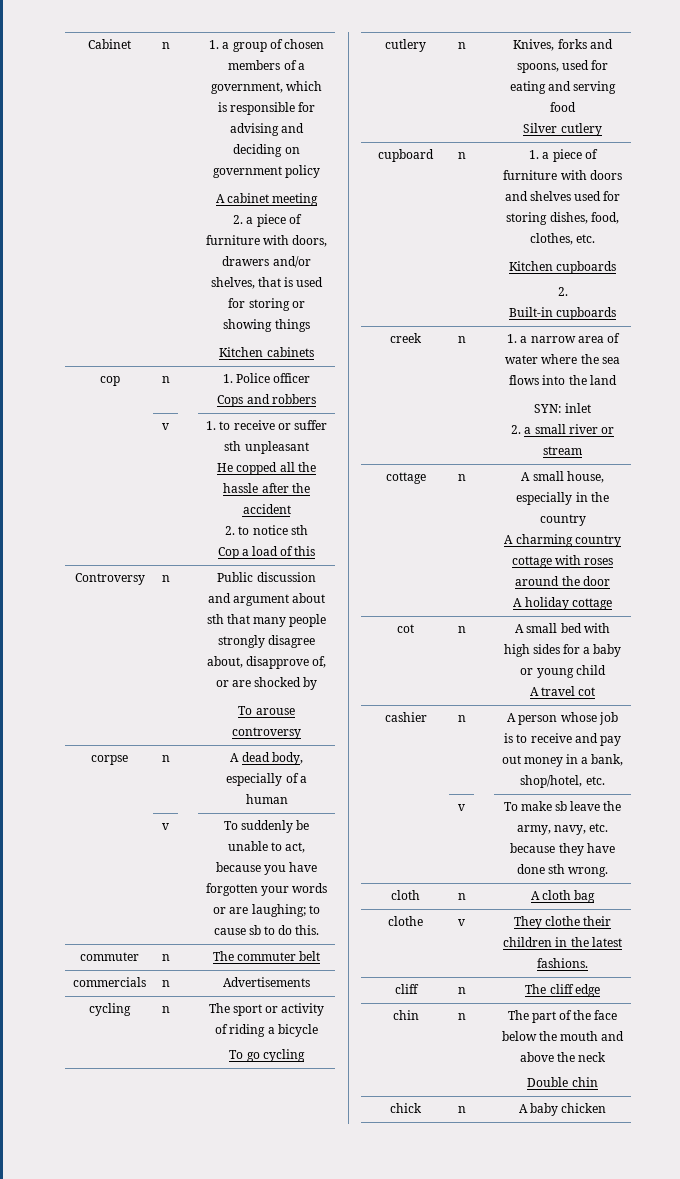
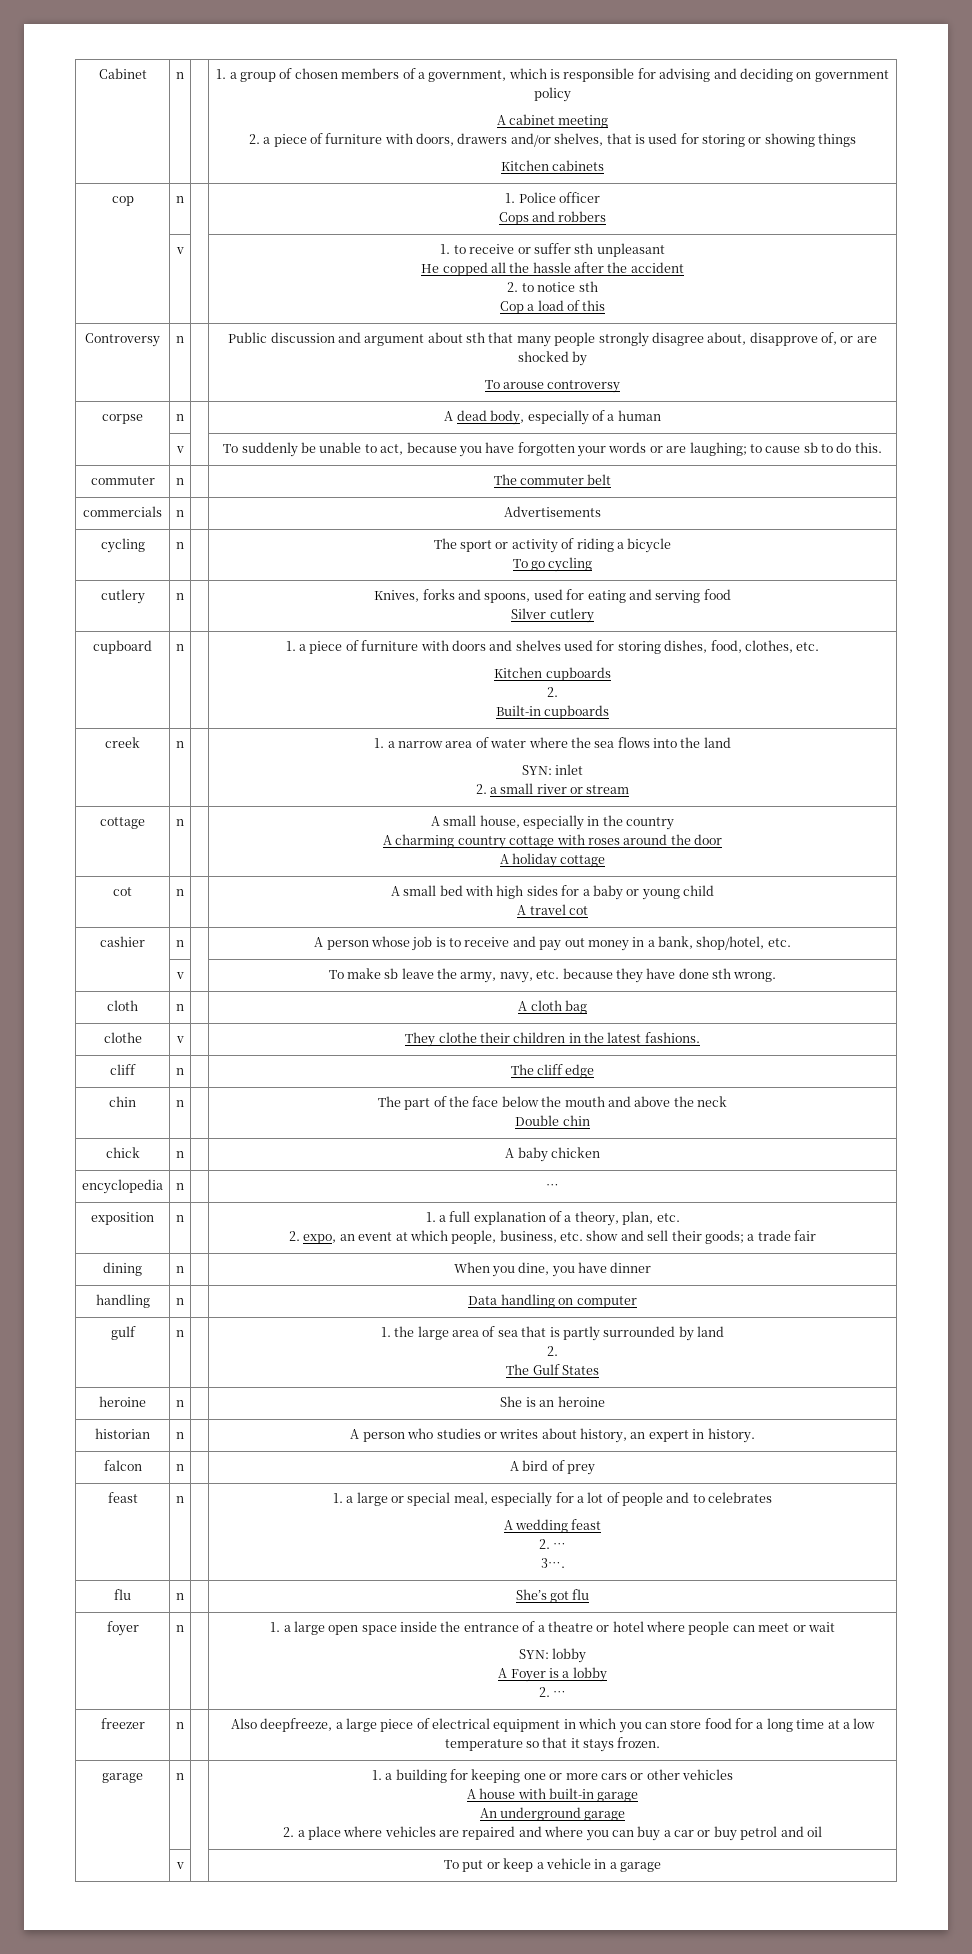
(607, 1108) none -> [82,1179,163,1194] [176,1183,184,1190] [546,1184,559,1190] [91,1212,154,1225] [176,1215,184,1222] [425,1211,680,1226] [289,1230,816,1244] [103,1262,142,1276] [176,1266,184,1273] [453,1262,652,1277] [95,1294,150,1308] [176,1298,184,1305] [468,1294,637,1308] [110,1326,136,1340] [176,1330,184,1337] [380,1326,725,1341] [547,1346,558,1356] [506,1364,599,1375] [99,1396,146,1407] [176,1400,184,1407] [500,1396,605,1407] [95,1428,150,1439] [176,1432,184,1439] [350,1428,755,1443] [103,1460,142,1471] [176,1464,184,1471] [509,1460,596,1475] [107,1492,138,1503] [176,1496,184,1503] [332,1492,773,1507] [503,1519,602,1533] [538,1539,567,1549] [540,1558,565,1568] [114,1589,131,1600] [176,1593,184,1600] [515,1589,590,1603] [106,1621,139,1636] [176,1625,184,1632] [270,1621,835,1635] [518,1648,587,1663] [498,1667,607,1682] [538,1687,567,1697] [100,1718,145,1729] [176,1722,184,1729] [230,1718,876,1733] [444,1737,661,1752] [102,1773,143,1783] [176,1773,184,1780] [371,1769,734,1783] [466,1788,639,1802] [479,1807,626,1821] [283,1826,822,1841] [175,1862,184,1869] [444,1858,661,1872] // encyclopedia | n | | … // exposition | n | | 1. a full explanation of a theory, plan, etc. // 2. expo, an event at which people, business, etc. show and sell their goods; a trade fair // dining | n | | When you dine, you have dinner // handling | n | | Data handling on computer // gulf | n | | 1. the large area of sea that is partly surrounded by land // 2. // The Gulf States // heroine | n | | She is an heroine // historian | n | | A person who studies or writes about history, an expert in history. // falcon | n | | A bird of prey // feast | n | | 1. a large or special meal, especially for a lot of people and to celebrates // A wedding feast // 2. … // 3…. // flu | n | | She’s got flu // foyer | n | | 1. a large open space inside the entrance of a theatre or hotel where people can meet or wait // SYN: lobby // A Foyer is a lobby // 2. … // freezer | n | | Also deepfreeze, a large piece of electrical equipment in which you can store food for a long time at a low temperature so that it stays frozen. // garage | n | | 1. a building for keeping one or more cars or other vehicles // A house with built-in garage // An underground garage // 2. a place where vehicles are repaired and where you can buy a car or buy petrol and oil // | v | | To put or keep a vehicle in a garage

